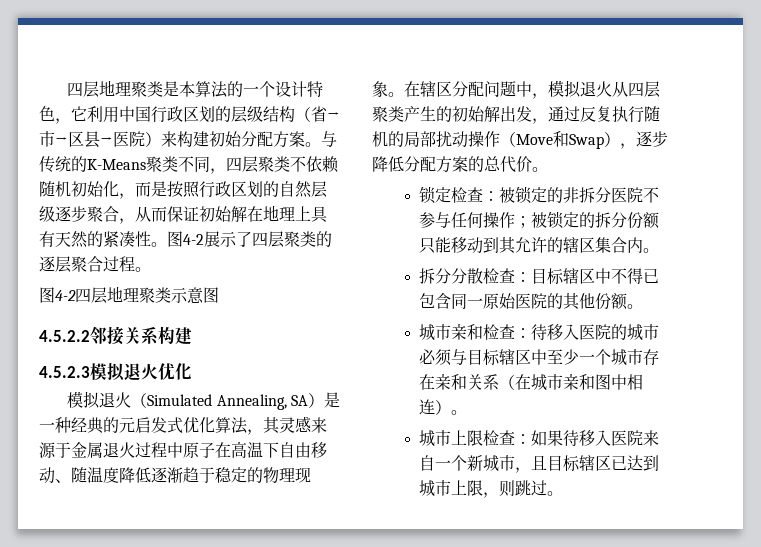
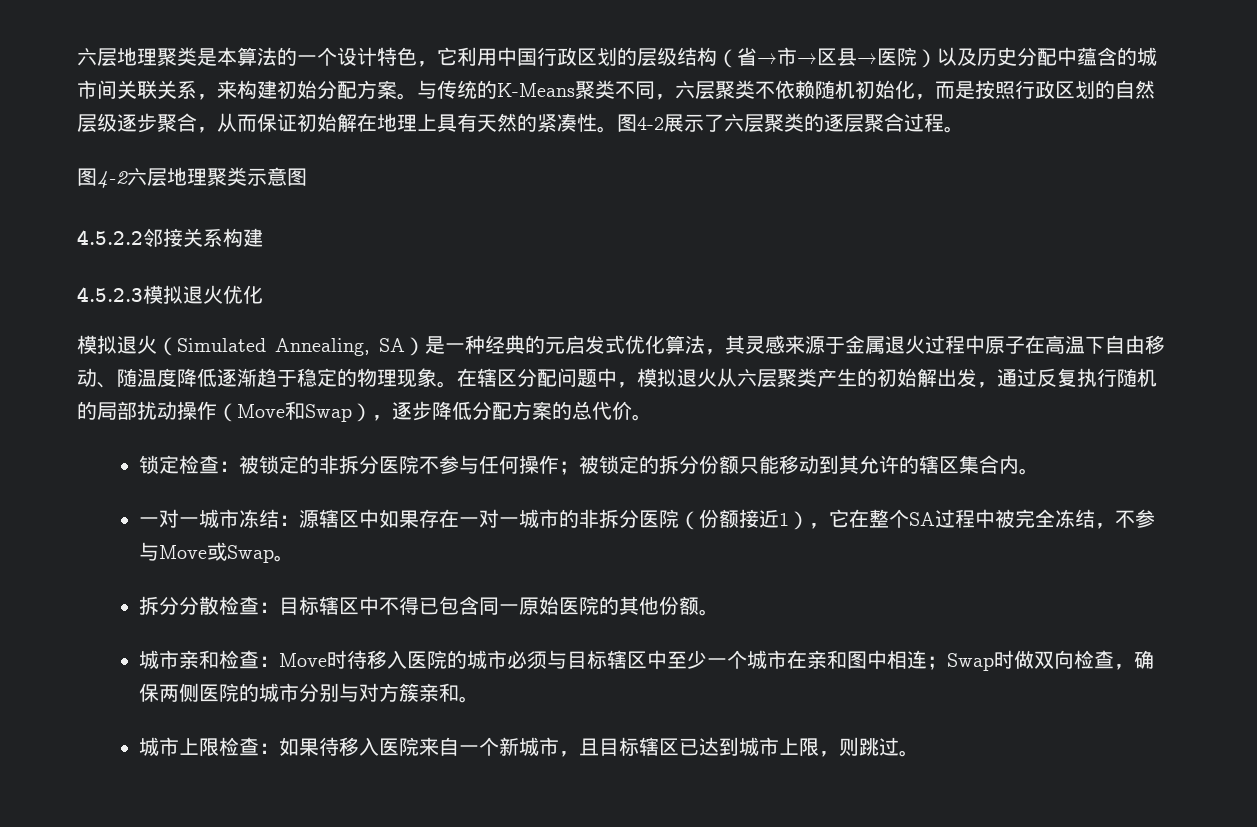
[66,82,83,97] 四 -> [77,48,97,66] 六
(161, 139) none -> [937,47,1157,66] [77,80,217,100] 以及历史分配中蕴含的城市间关联关系，
[226,157,242,172] 四 -> [675,81,695,99] 六
[252,232,268,247] 四 -> [724,114,744,132] 六
[75,288,91,303] 四 -> [127,168,147,186] 六
[628,82,644,97] 四 -> [737,369,757,387] 六
(660, 250) none -> [138,509,1155,530] [138,542,294,563] // 一对一城市冻结：源辖区中如果存在一对一城市的非拆分医院（份额接近1），它在整个SA过程中被完全冻结，不参与Move或Swap。
(532, 333) none -> [278,650,347,669] Move时
[643,349,660,365] [419,374,644,391] [419,399,452,415] 存在亲和关系（在城市亲和图中相连） -> [786,650,1154,671] [138,683,459,702] 在亲和图中相连；Swap时做双向检查，确保两侧医院的城市分别与对方簇亲和

